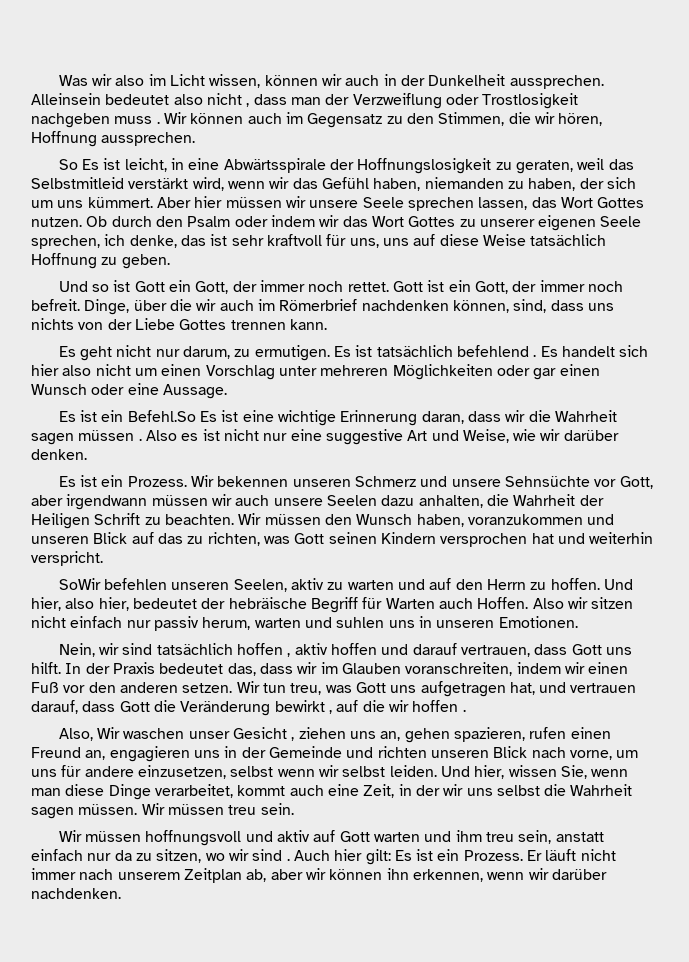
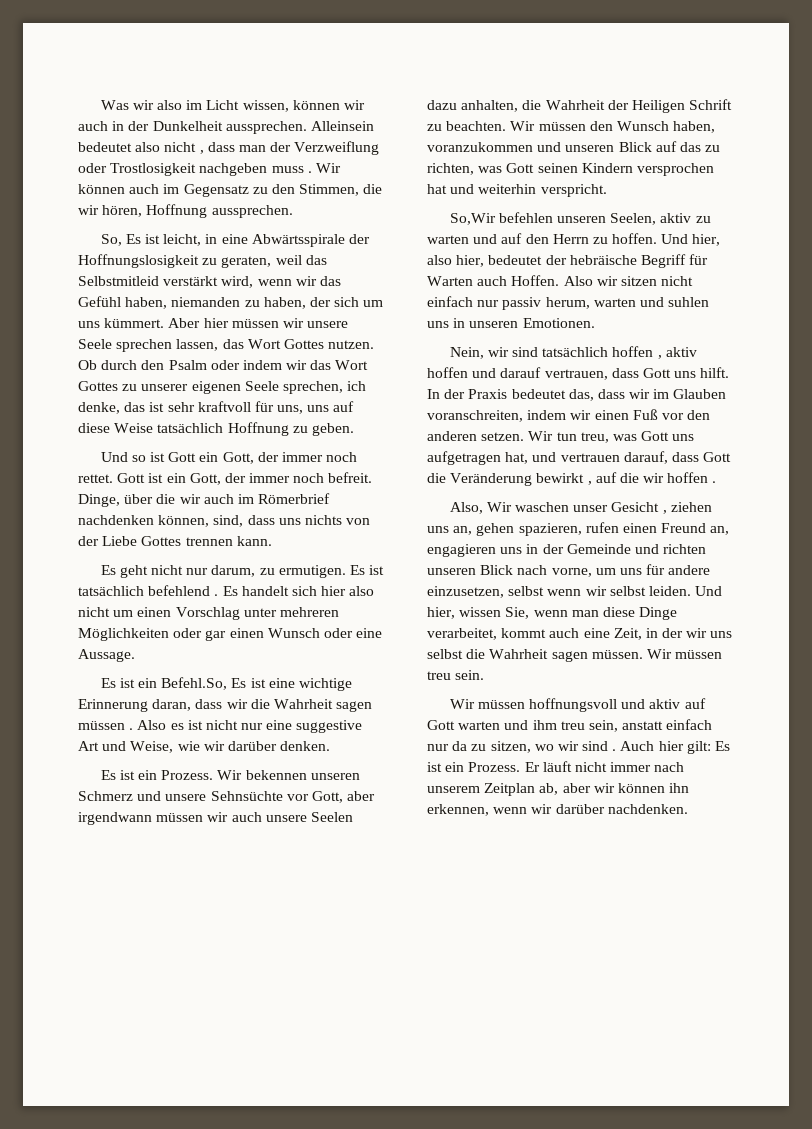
[58,159,78,170] So -> [100,234,122,246] So,
[127,410,196,422] Befehl.So -> [161,677,228,690] Befehl.So,
[58,578,101,590] SoWir -> [449,213,496,225] So,Wir

